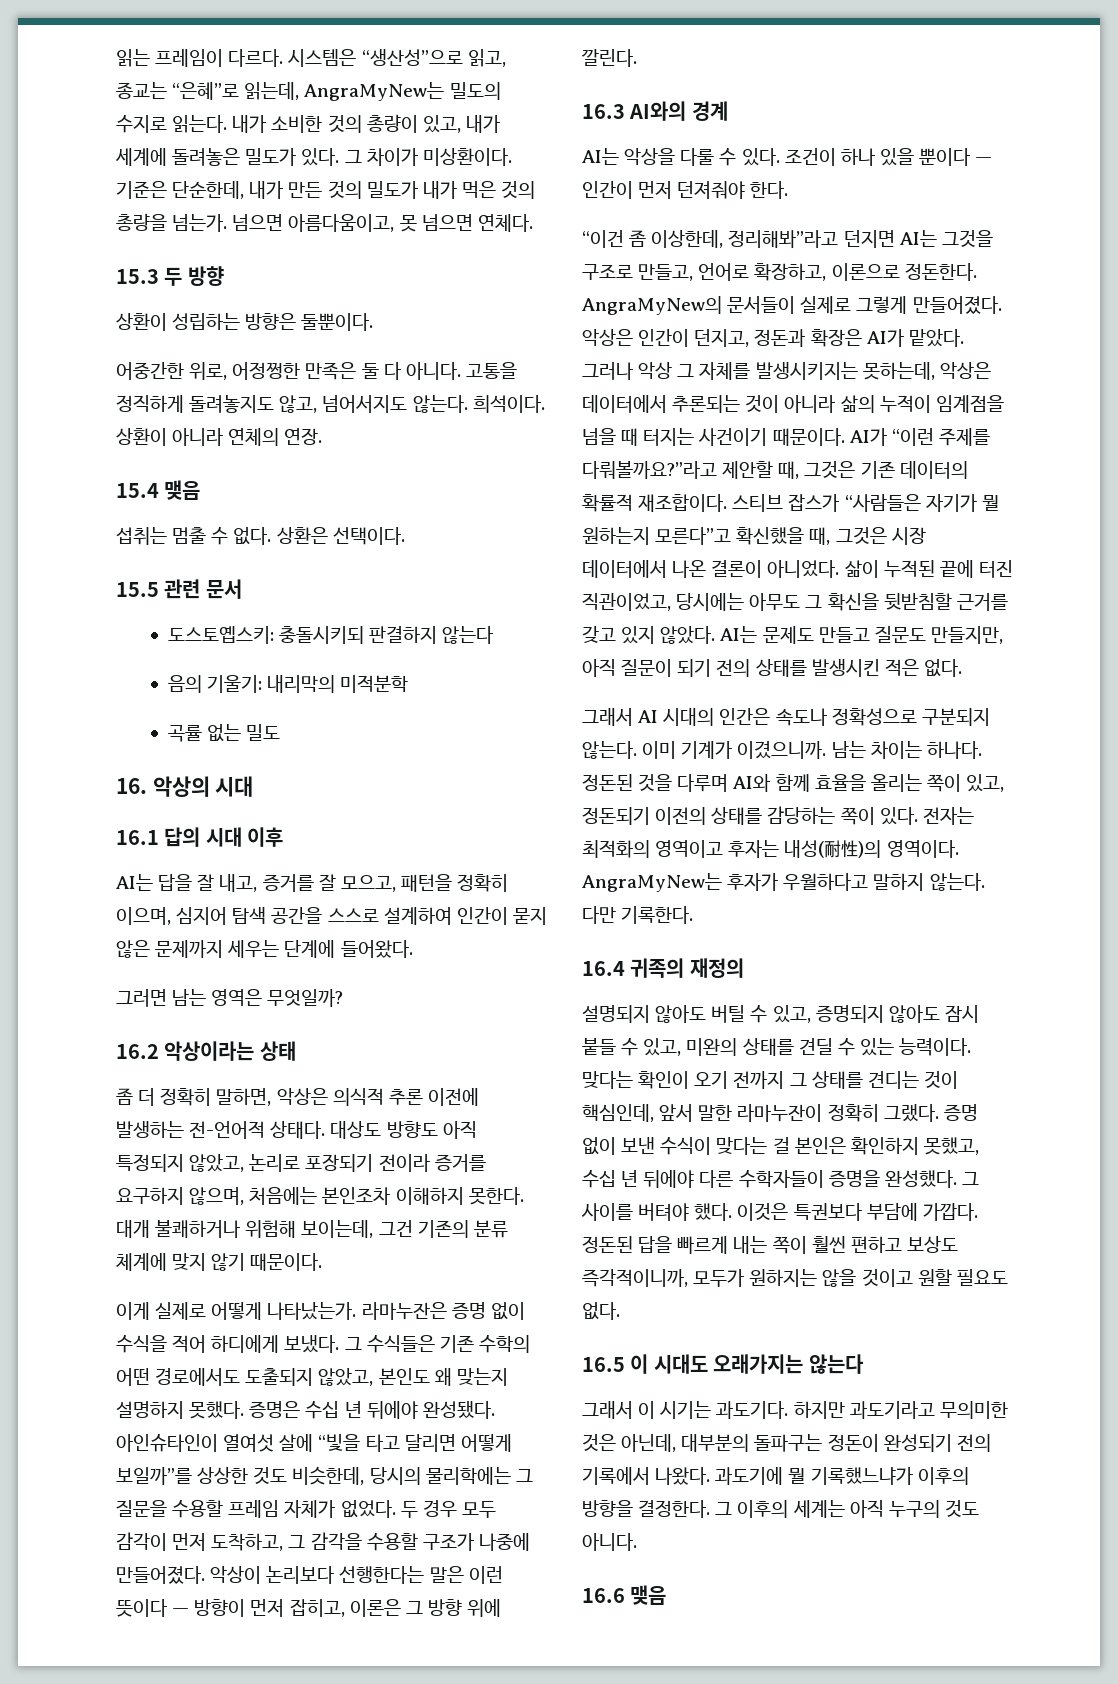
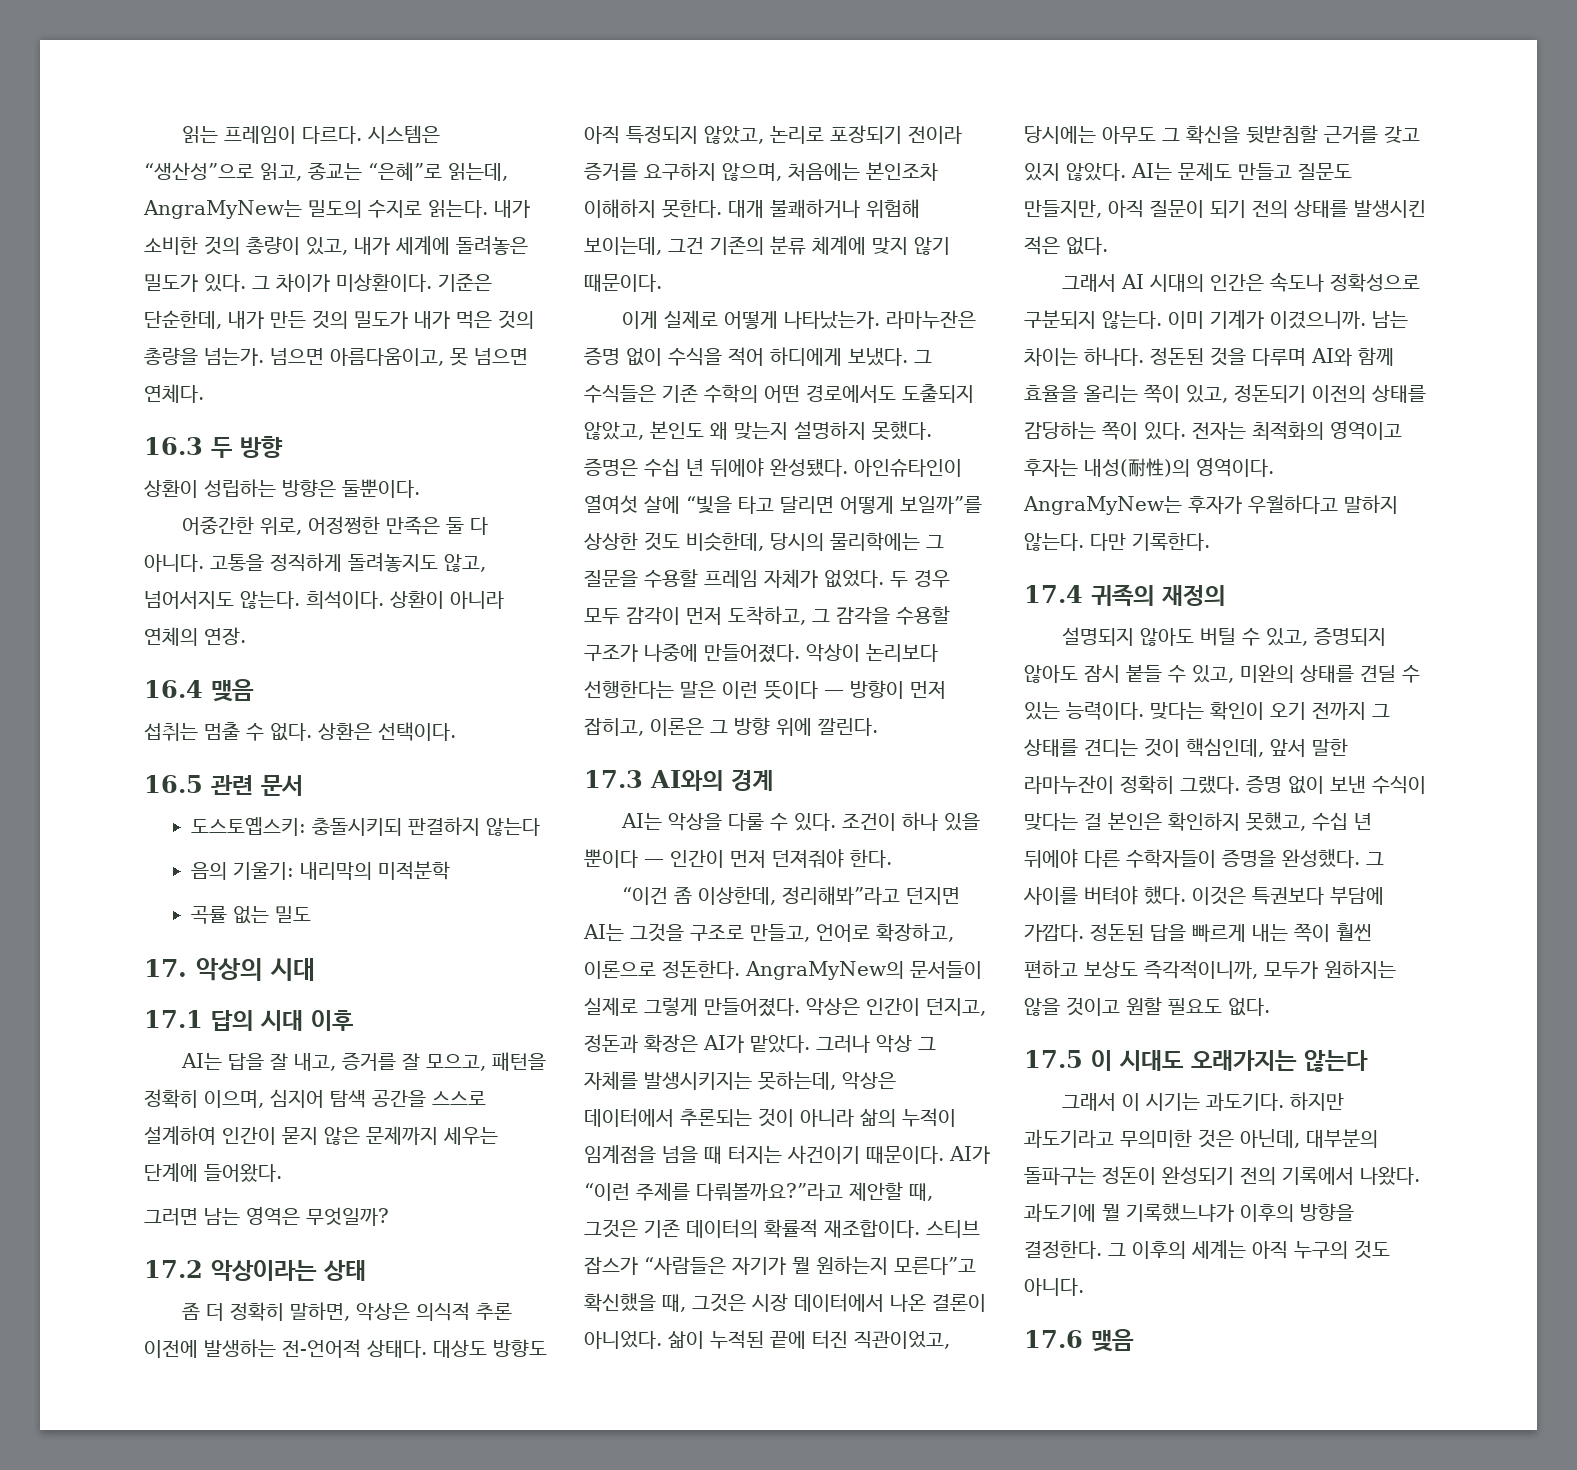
[116,269,159,284] 15.3 -> [144,437,203,455] 16.3
[116,483,159,498] 15.4 -> [144,680,203,698] 16.4
[116,582,159,597] 15.5 -> [144,775,203,793] 16.5
[116,778,147,794] 16. -> [144,959,187,977] 17.
[116,830,159,845] 16.1 -> [144,1010,203,1028] 17.1
[116,1044,159,1059] 16.2 -> [144,1260,203,1278] 17.2
[582,104,625,119] 16.3 -> [584,770,643,788] 17.3
[582,961,625,976] 16.4 -> [1024,585,1083,603] 17.4
[582,1357,625,1372] 16.5 -> [1024,1050,1083,1068] 17.5
[582,1588,625,1603] 16.6 -> [1024,1330,1083,1348] 17.6

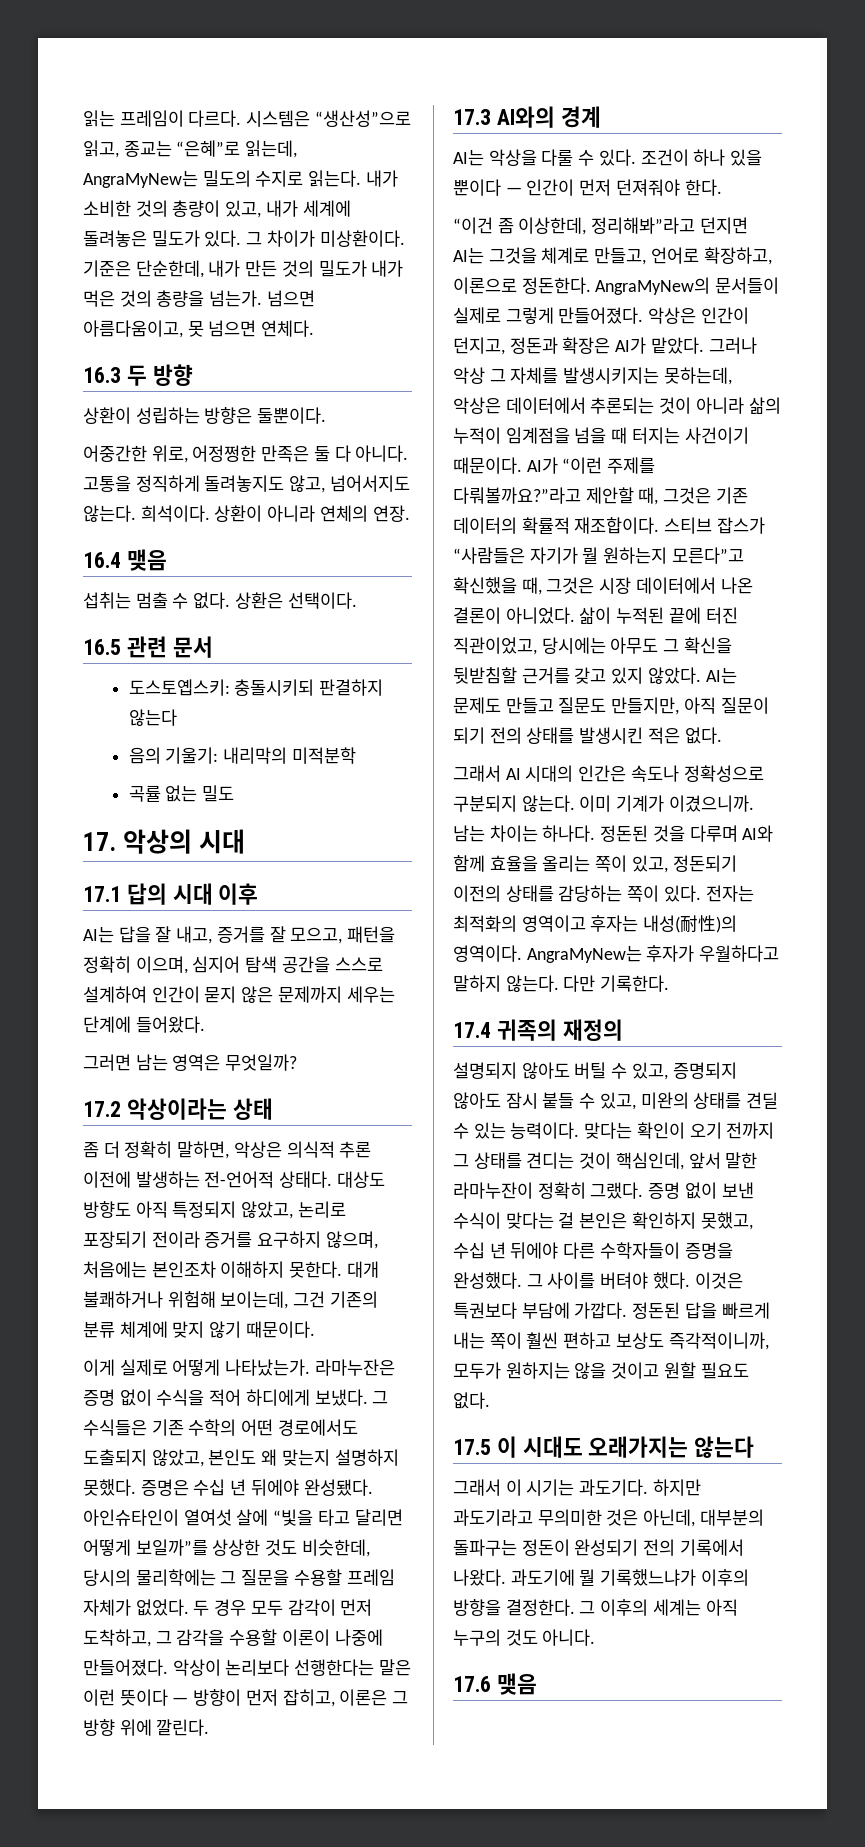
[584,644,638,662] 구조가 -> [281,1629,330,1646] 이론이
[690,924,744,941] 구조로 -> [541,247,590,264] 체계로

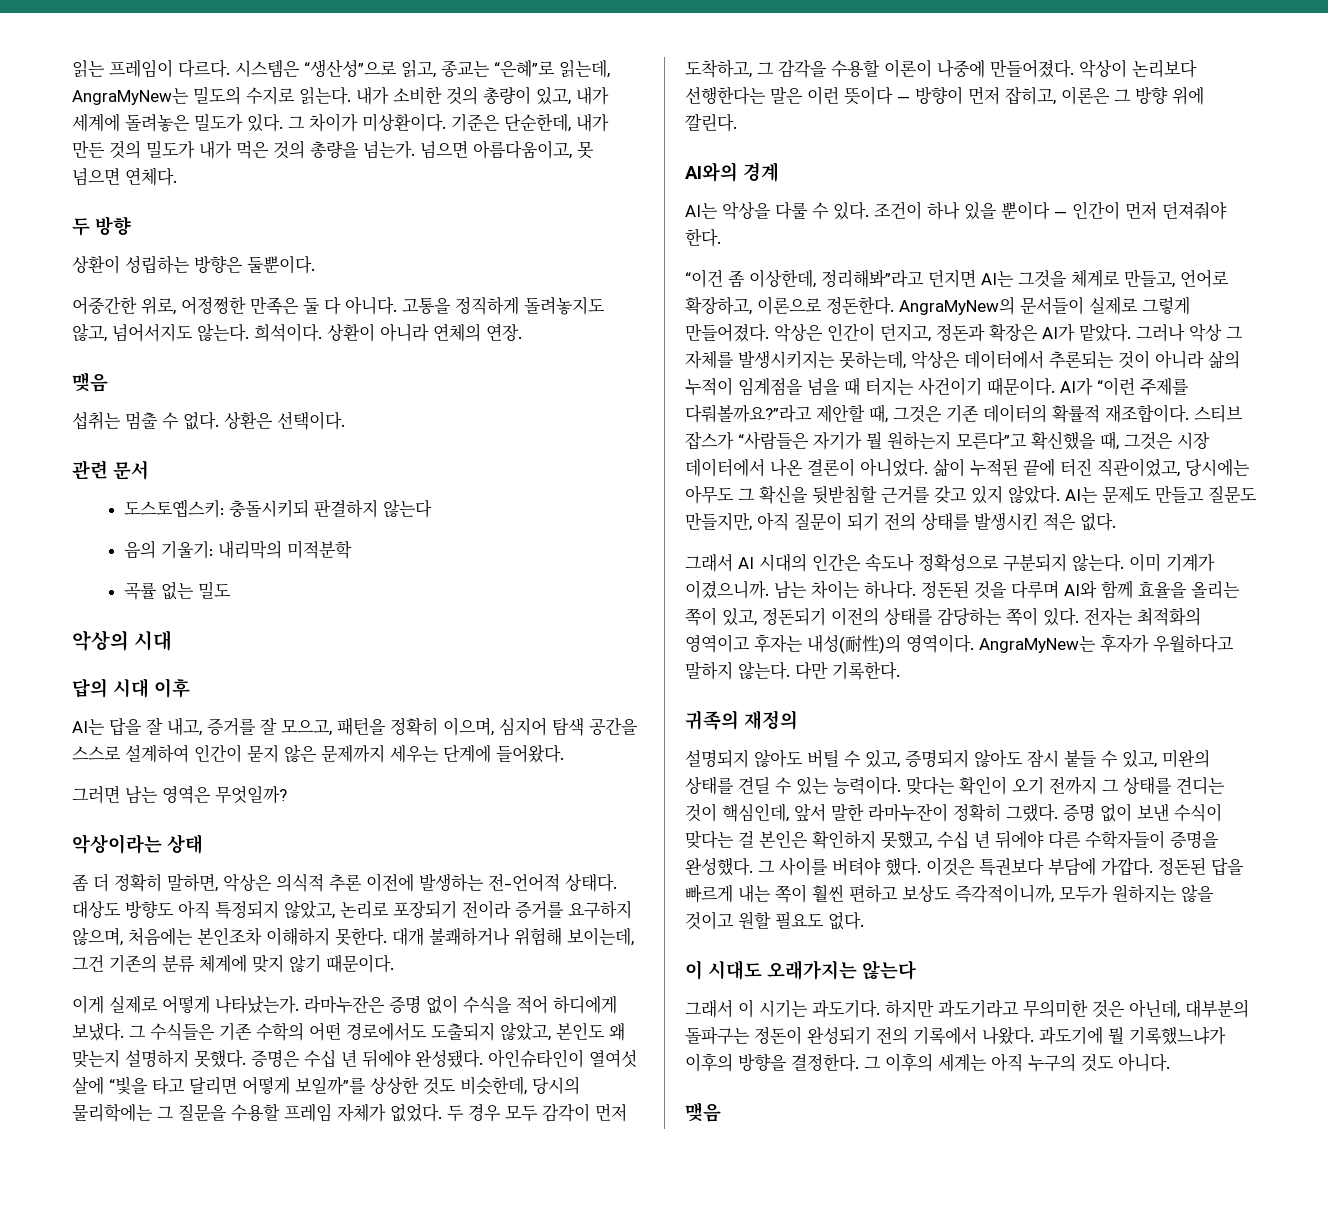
[83,367,121,383] 16.3 -> (177, 176) none
[83,552,121,568] 16.4 -> (522, 332) none
[83,639,121,655] 16.5 -> (345, 420) none
[83,832,116,851] 17. -> (232, 590) none
[83,886,121,902] 17.1 -> (173, 640) none
[83,1101,121,1117] 17.2 -> (287, 794) none
[453,109,491,125] 17.3 -> (737, 122) none
[453,1022,491,1038] 17.4 -> (900, 670) none
[453,1439,491,1455] 17.5 -> (864, 921) none
[453,1676,491,1692] 17.6 -> (1170, 1062) none

